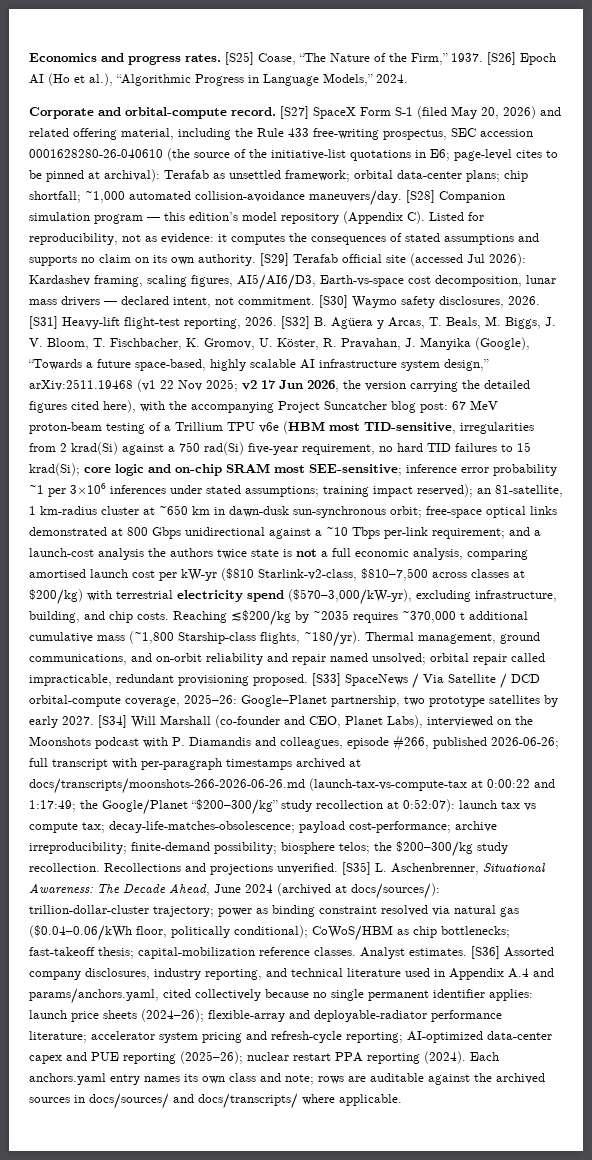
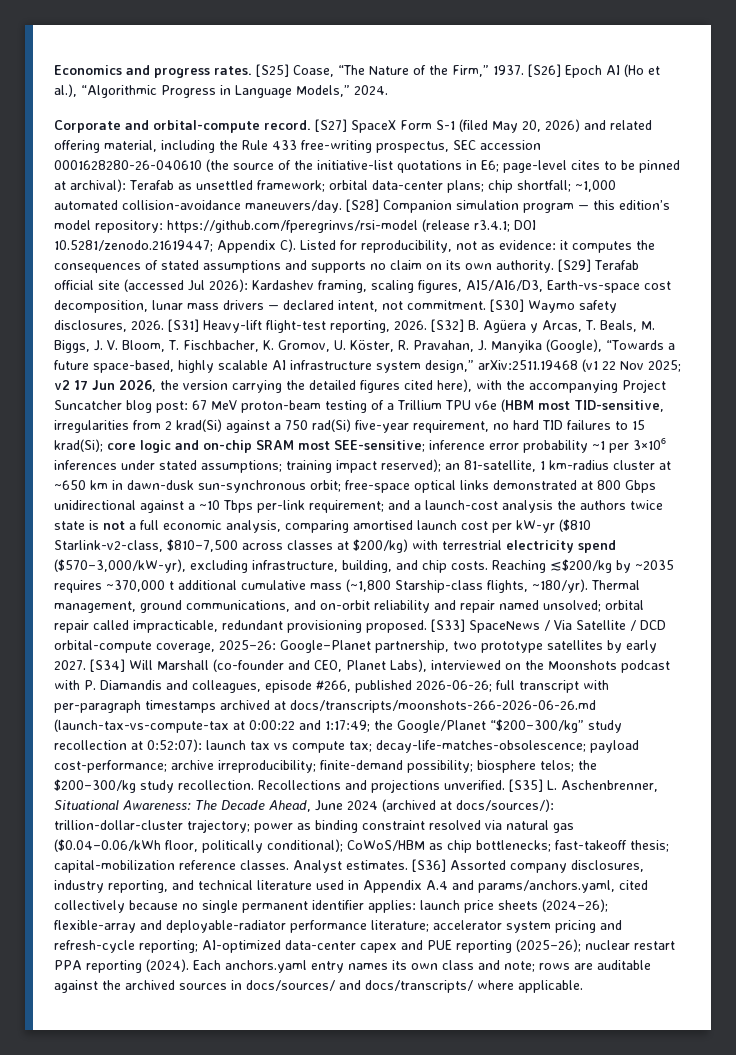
[281,211,403,224] repository (Appendix -> [95,219,536,233] [54,240,276,253] repository: https://github.com/fperegrinvs/rsi-model (release r3.4.1; DOI 10.5281/zenodo.21619447; Appendix

